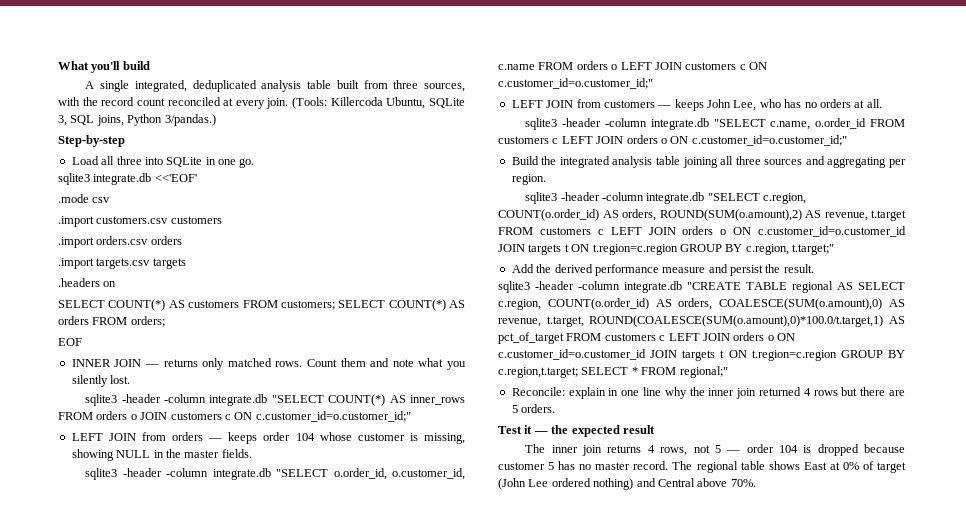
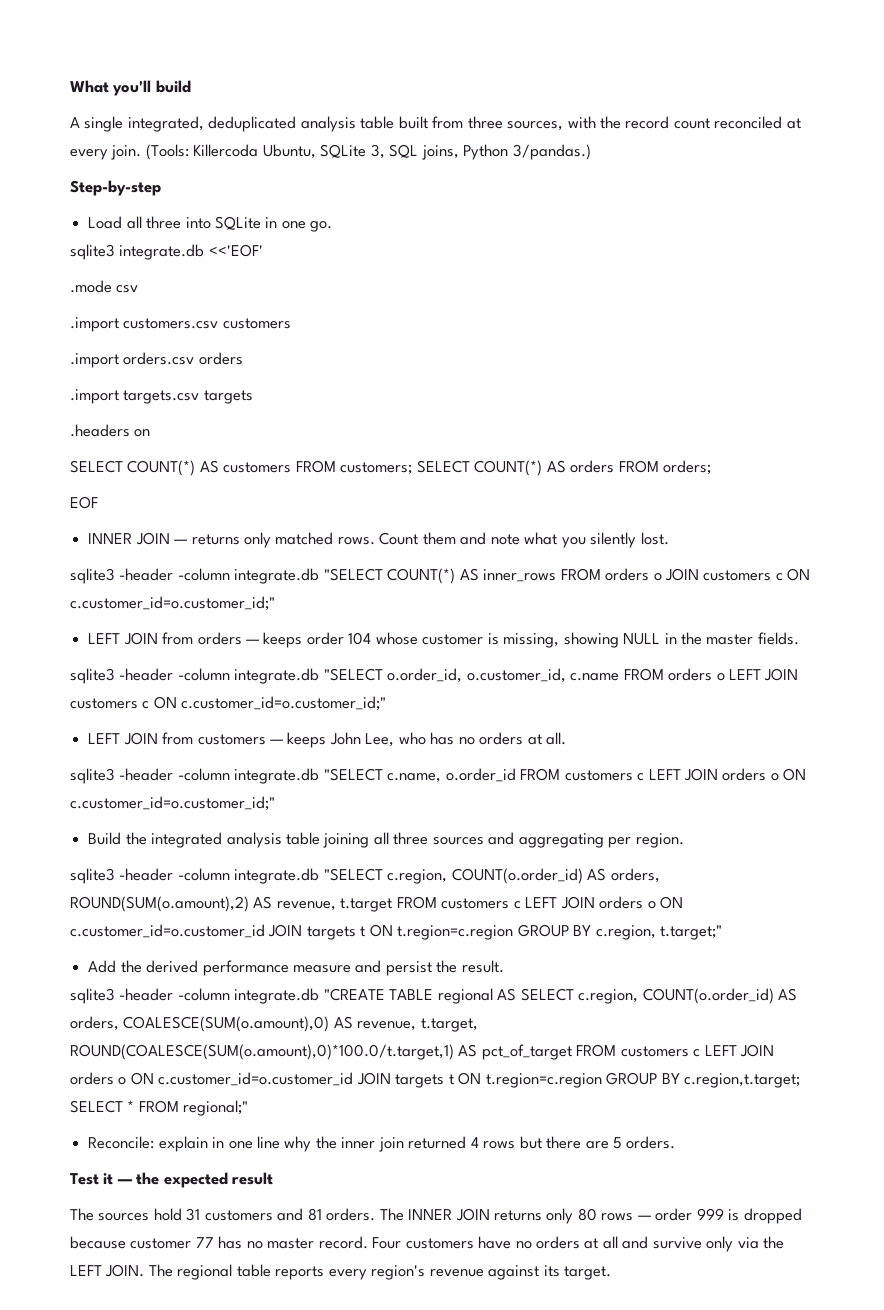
[551,445,721,456] inner join returns 4 rows, not 5 -> [98,1208,634,1224] sources hold 31 customers and 81 orders. The INNER JOIN returns only 80 rows
[778,445,798,453] 104 -> [696,1208,724,1220] 999
[548,462,555,470] 5 -> [195,1237,214,1248] 77
[672,461,906,473] [498,478,756,490] The regional table shows East at 0% of target (John Lee ordered nothing) and Central above 70%. -> [372,1236,785,1252] [70,1264,612,1280] Four customers have no orders at all and survive only via the LEFT JOIN. The regional table reports every region's revenue against its target.

